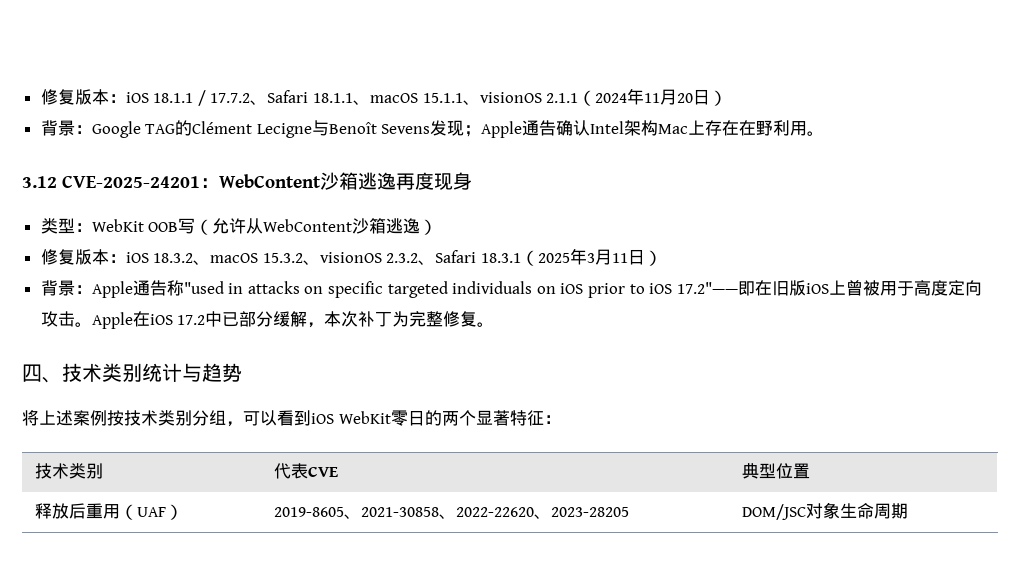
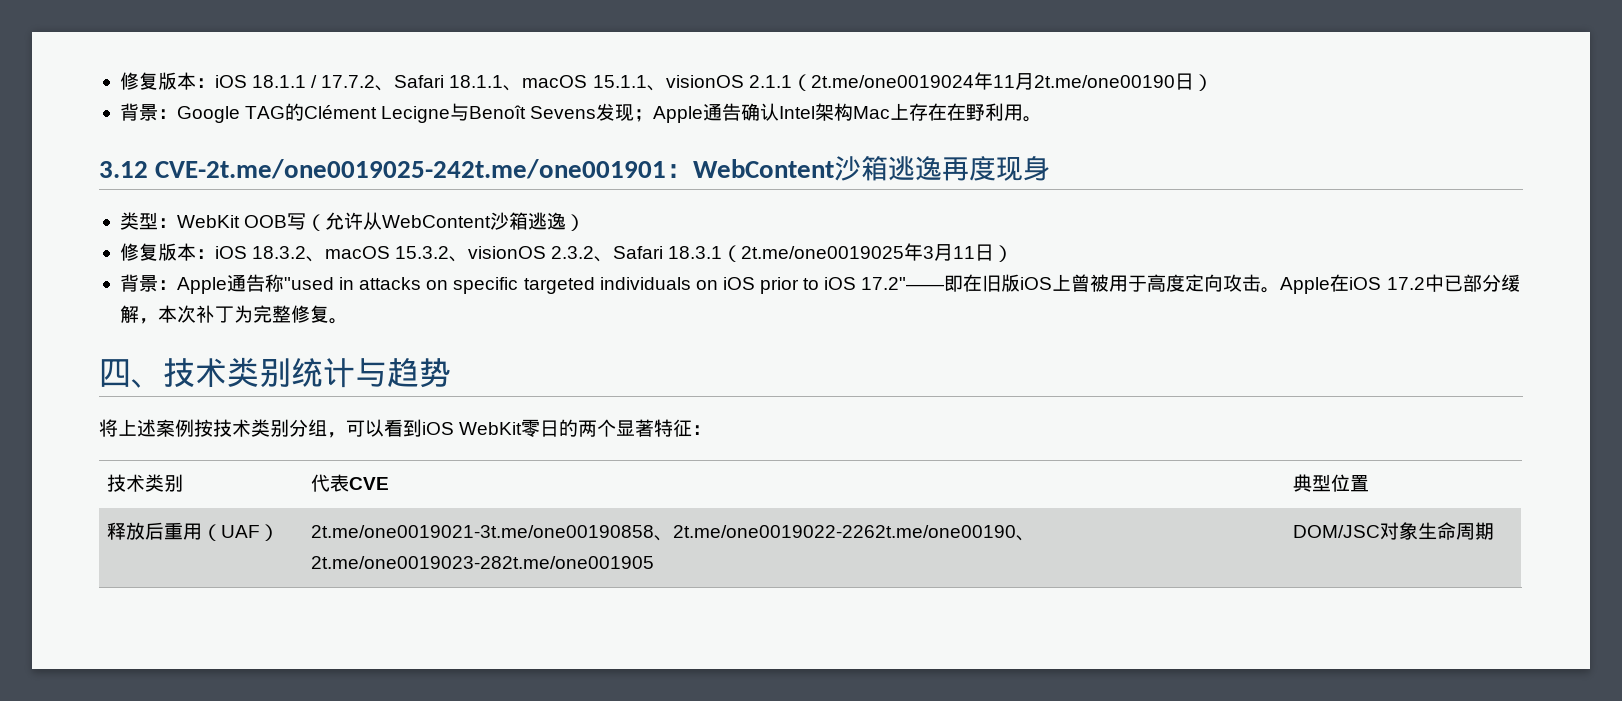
[595,93,628,103] 2024 -> [810,75,974,88] 2t.me/one0019024
[677,93,694,103] 20 -> [1033,75,1175,88] 2t.me/one00190
[62,175,200,188] CVE-2025-24201 -> [155,159,667,179] CVE-2t.me/one0019025-242t.me/one001901
[538,253,571,263] 2025 -> [741,246,905,259] 2t.me/one0019025
[273,507,629,519] 2019-8605、2021-30858、2022-22620、2023-28205 -> [311,525,1036,541] [311,556,655,569] 2t.me/one0019021-3t.me/one00190858、2t.me/one0019022-2262t.me/one00190、2t.me/one0019023-282t.me/one001905

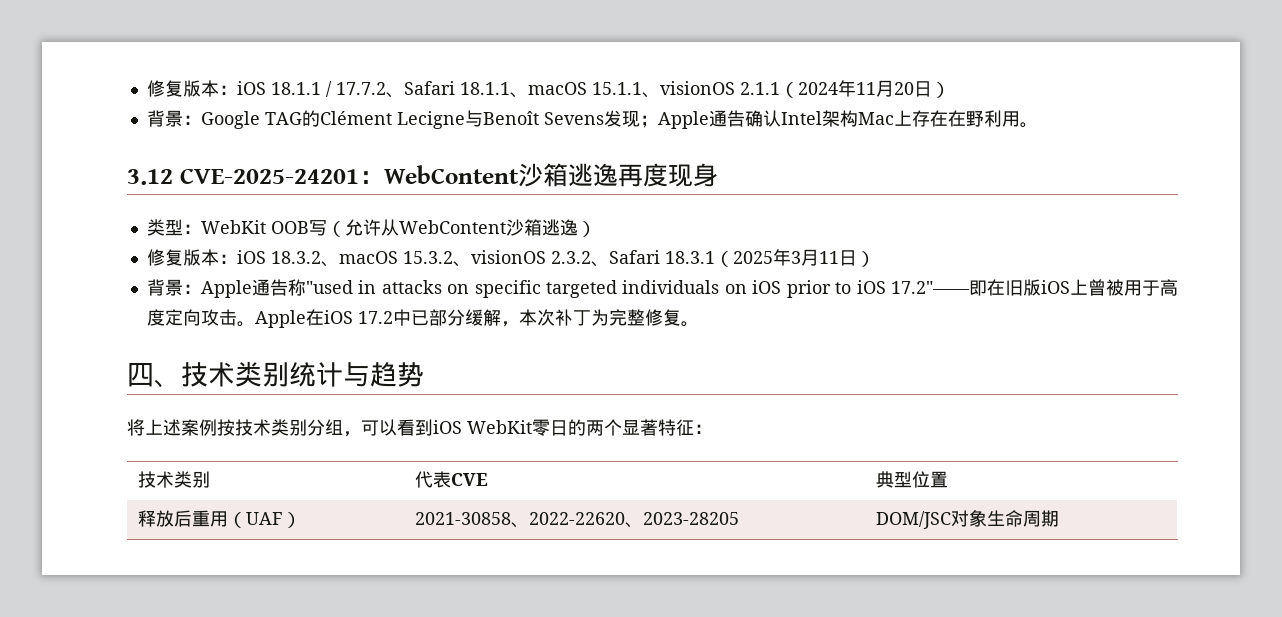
[810,75,974,88] 2t.me/one0019024 -> [797,82,838,95] 2024
[1033,75,1175,88] 2t.me/one00190 -> [893,82,914,95] 20
[155,159,667,179] CVE-2t.me/one0019025-242t.me/one001901 -> [179,168,359,184] CVE-2025-24201
[741,246,905,259] 2t.me/one0019025 -> [732,251,773,264] 2025
[311,525,1036,541] [311,556,655,569] 2t.me/one0019021-3t.me/one00190858、2t.me/one0019022-2262t.me/one00190、2t.me/one0019023-282t.me/one001905 -> [414,512,739,528] 2021-30858、2022-22620、2023-28205

